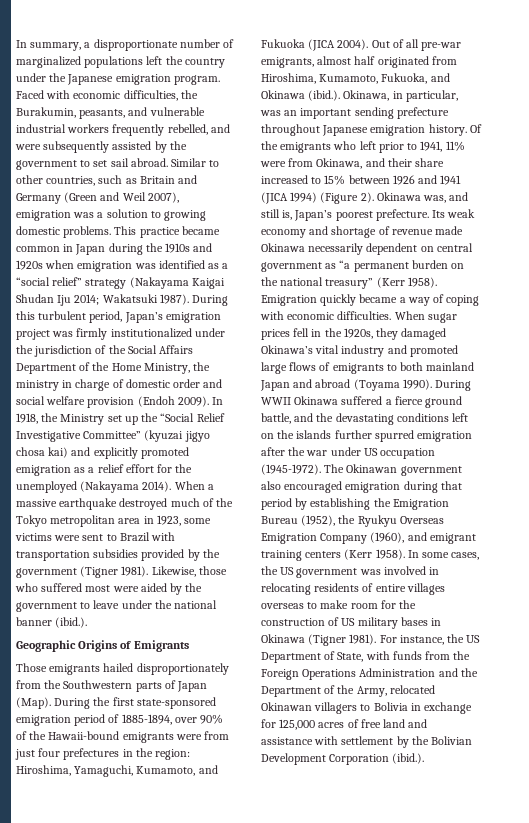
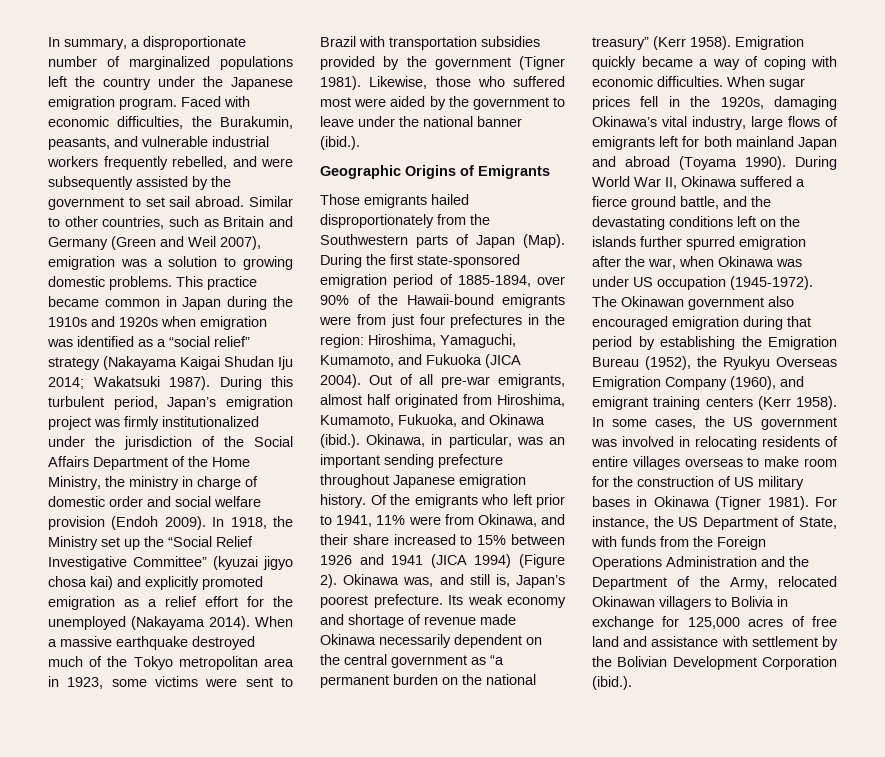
(434, 249) none -> [320,654,340,665] the
[376,328,447,340] [261,345,458,357] they damaged Okinawa’s vital industry and promoted -> [774,96,837,110] [592,116,746,130] damaging Okinawa’s vital industry,
[386,364,397,371] to -> [659,136,700,147] left for
[261,397,291,405] WWII -> [592,176,677,189] World War II,
[306,450,328,456] war -> [648,256,802,269] war, when Okinawa was

